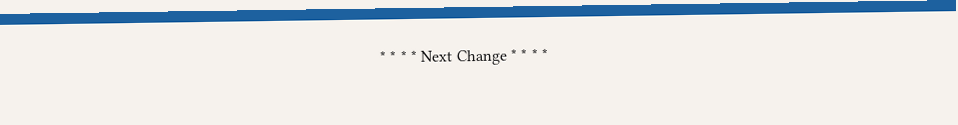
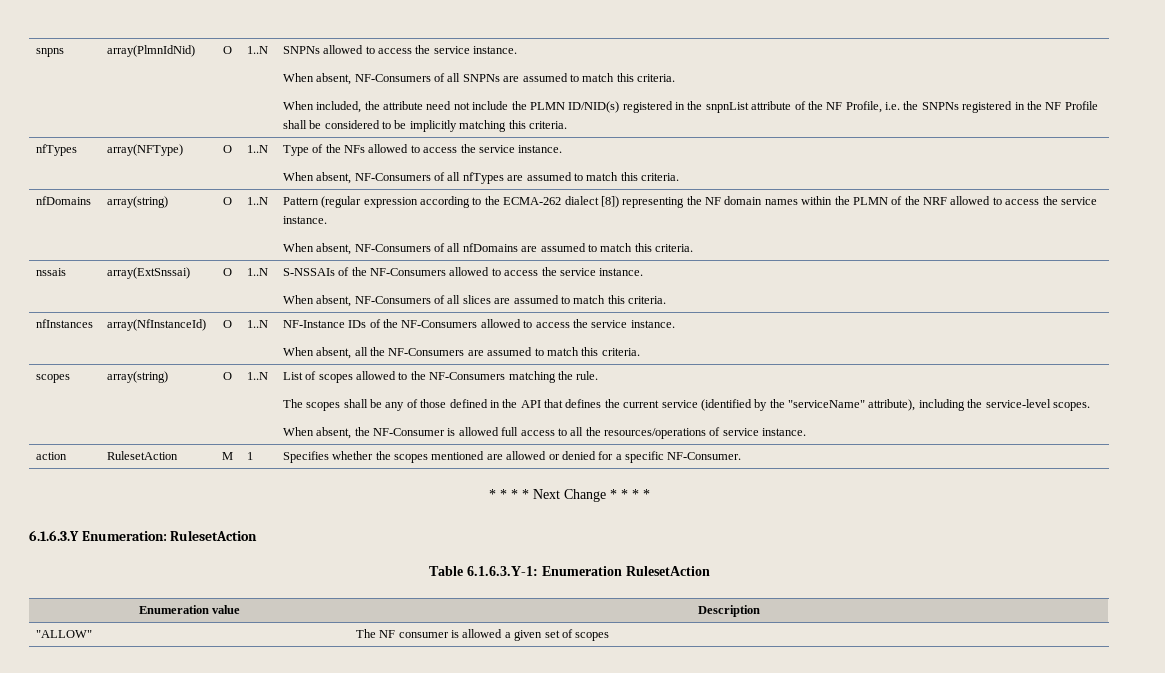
(379, 56) none -> [35,48,64,57] [106,45,195,57] [223,46,232,54] [246,46,268,54] [282,45,518,54] [282,73,676,85] [282,101,1098,113] [282,120,567,132] [35,144,77,156] [106,144,183,156] [223,145,232,153] [246,145,268,153] [282,144,563,156] [282,172,680,184] [35,196,91,205] [106,196,168,208] [223,197,232,205] [246,197,268,205] [282,196,1097,208] [282,216,327,224] [282,243,694,255] [35,268,66,276] [106,267,190,279] [223,268,232,276] [246,268,268,276] [282,267,644,276] [282,295,667,307] [35,319,93,328] [106,319,206,331] [223,320,232,328] [246,320,268,328] [282,319,675,328] [282,347,640,359] [35,374,70,383] [106,371,168,383] [223,372,232,380] [246,372,268,380] [282,371,599,383] [282,399,1090,411] [282,427,807,439] [35,452,67,460] [106,451,178,460] [222,452,233,460] [246,452,253,460] [282,451,742,463] snpns | array(PlmnIdNid) | O | 1..N | SNPNs allowed to access the service instance. // When absent, NF-Consumers of all SNPNs are assumed to match this criteria. // When included, the attribute need not include the PLMN ID/NID(s) registered in the snpnList attribute of the NF Profile, i.e. the SNPNs registered in the NF Profile shall be considered to be implicitly matching this criteria. // nfTypes | array(NFType) | O | 1..N | Type of the NFs allowed to access the service instance. // When absent, NF-Consumers of all nfTypes are assumed to match this criteria. // nfDomains | array(string) | O | 1..N | Pattern (regular expression according to the ECMA-262 dialect [8]) representing the NF domain names within the PLMN of the NRF allowed to access the service instance. // When absent, NF-Consumers of all nfDomains are assumed to match this criteria. // nssais | array(ExtSnssai) | O | 1..N | S-NSSAIs of the NF-Consumers allowed to access the service instance. // When absent, NF-Consumers of all slices are assumed to match this criteria. // nfInstances | array(NfInstanceId) | O | 1..N | NF-Instance IDs of the NF-Consumers allowed to access the service instance. // When absent, all the NF-Consumers are assumed to match this criteria. // scopes | array(string) | O | 1..N | List of scopes allowed to the NF-Consumers matching the rule. // The scopes shall be any of those defined in the API that defines the current service (identified by the "serviceName" attribute), including the service-level scopes. // When absent, the NF-Consumer is allowed full access to all the resources/operations of service instance. // action | RulesetAction | M | 1 | Specifies whether the scopes mentioned are allowed or denied for a specific NF-Consumer. //
(548, 54) none -> [29,530,258,541] [428,566,710,576] [138,605,241,614] [698,605,760,617] [35,630,92,638] [355,629,610,641] // 6.1.6.3.Y Enumeration: RulesetAction // Table 6.1.6.3.Y-1: Enumeration RulesetAction // Enumeration value | Description // "ALLOW" | The NF consumer is allowed a given set of scopes

